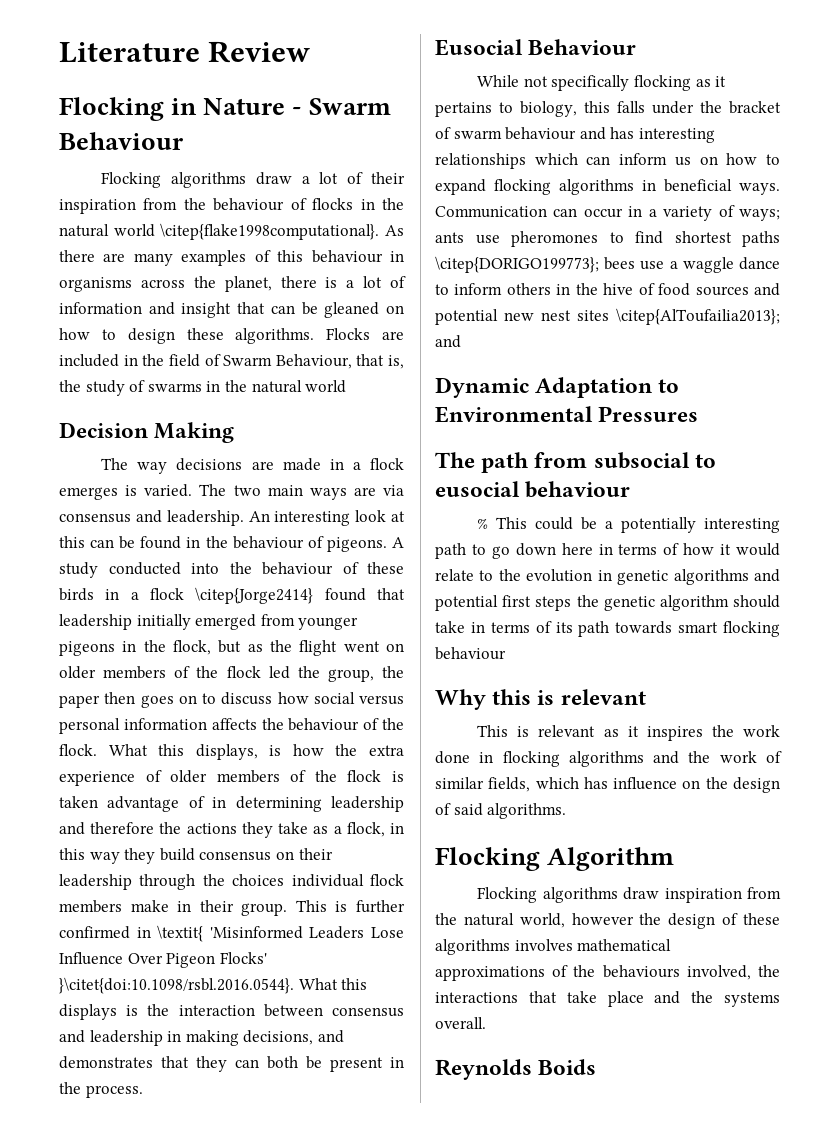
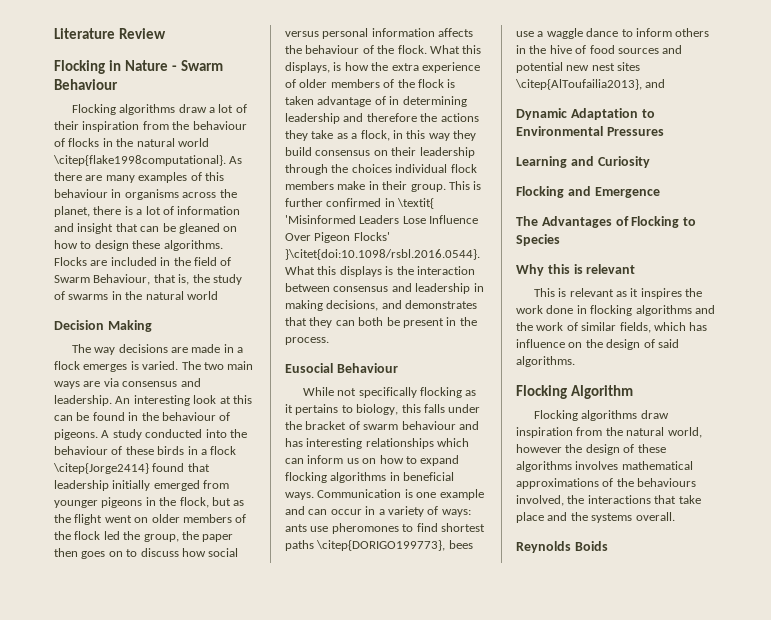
(547, 212) none -> [404,489,484,500] [285,506,305,515] is one example and
[739,209,780,221] ways; -> [441,509,471,517] ways:
[435,256,599,273] \citep{DORIGO199773}; -> [316,540,446,551] \citep{DORIGO199773},
[616,308,780,325] \citep{AlToufailia2013}; -> [515,79,642,90] \citep{AlToufailia2013},
[435,452,716,473] [435,481,631,498] [477,517,780,533] [435,543,780,559] [435,569,780,585] [435,595,780,611] [435,621,780,637] [435,647,506,660] The path from subsocial to eusocial behaviour // % This could be a potentially interesting path to go down here in terms of how it would relate to the evolution in genetic algorithms and potential first steps the genetic algorithm should take in terms of its path towards smart flocking behaviour -> [516,156,650,168] [516,186,660,198] [516,216,697,228] [516,234,560,246] Learning and Curiosity // Flocking and Emergence // The Advantages of Flocking to Species

